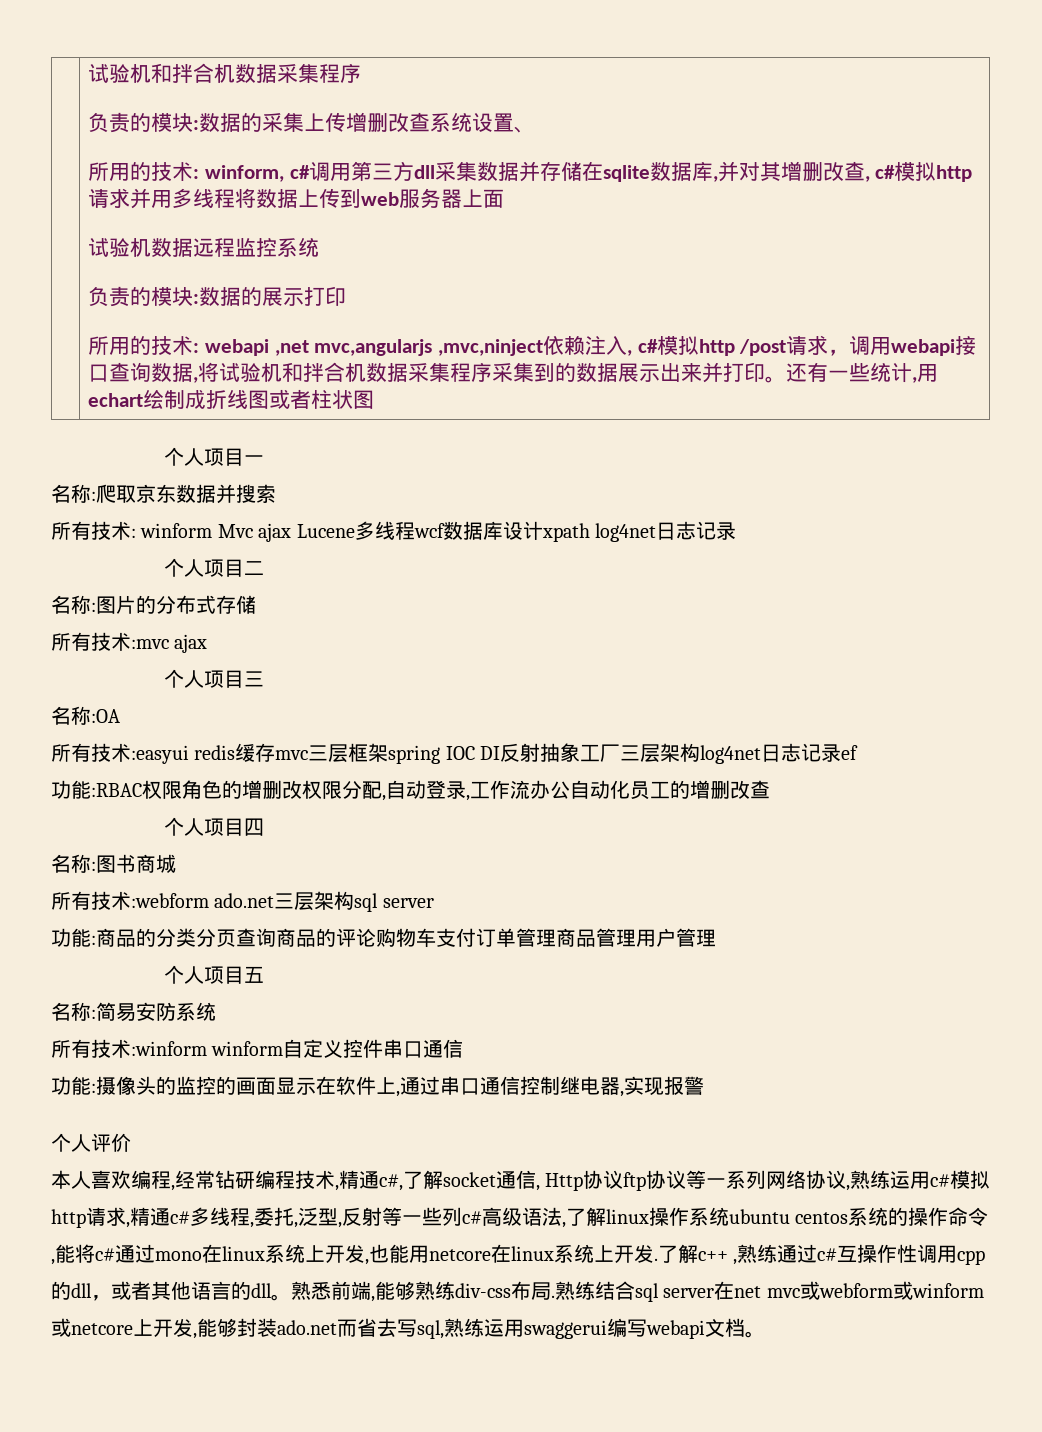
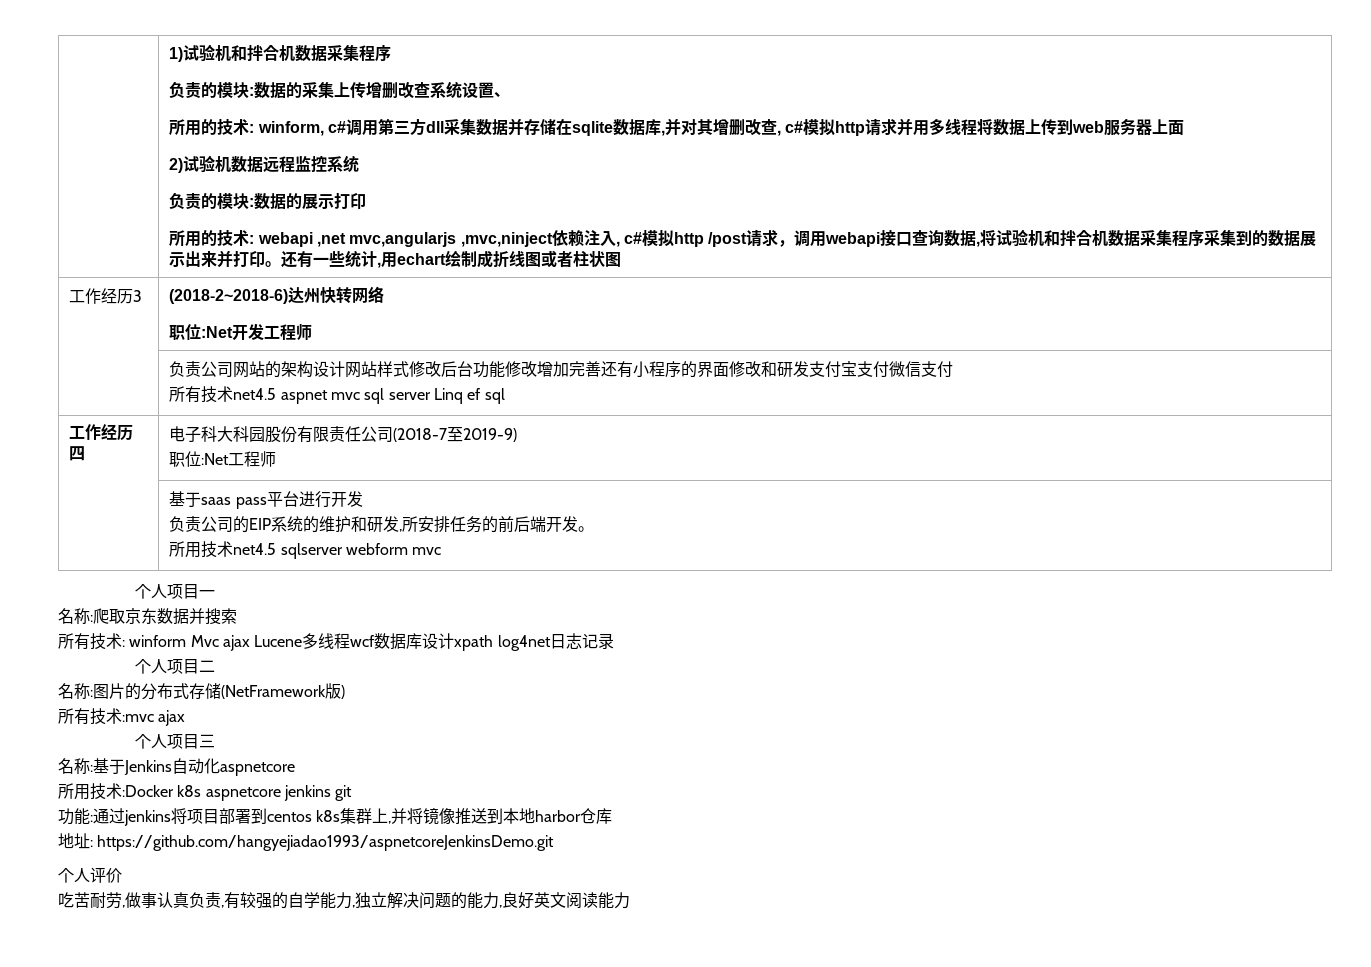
(88, 73) | -> [169,47,184,62] | 1)
(505, 198) none -> [169,158,184,173] 2)
(375, 399) none -> [69,288,143,304] [169,286,385,304] [169,323,313,341] [169,361,954,378] [169,386,505,404] [69,424,134,441] [69,446,86,461] [169,426,518,443] [169,451,277,467] [169,491,363,509] [169,516,595,533] [169,541,442,559] // 工作经历3 | (2018-2~2018-6)达州快转网络 // 职位:Net开发工程师 // | 负责公司网站的架构设计网站样式修改后台功能修改增加完善还有小程序的界面修改和研发支付宝支付微信支付 // 所有技术net4.5 aspnet mvc sql server Linq ef sql // 工作经历四 | 电子科大科园股份有限责任公司(2018-7至2019-9) // 职位:Net工程师 // | 基于saas pass平台进行开发 // 负责公司的EIP系统的维护和研发,所安排任务的前后端开发。 // 所用技术net4.5 sqlserver webform mvc
(256, 604) none -> [221,683,345,699] (NetFramework版)
[91,709,120,723] [51,743,859,764] [51,780,770,801] [163,817,264,836] [51,854,176,873] [51,891,434,912] [51,928,716,948] [163,965,264,984] [51,1002,216,1022] [51,1039,464,1058] [51,1076,704,1097] [51,1133,131,1152] [51,1170,991,1191] [51,1207,989,1228] [51,1244,986,1265] [51,1281,984,1302] [51,1318,765,1339] :OA // 所有技术:easyui redis缓存mvc三层框架spring IOC DI反射抽象工厂三层架构log4net日志记录ef // 功能:RBAC权限角色的增删改权限分配,自动登录,工作流办公自动化员工的增删改查 // 个人项目四 // 名称:图书商城 // 所有技术:webform ado.net三层架构sql server // 功能:商品的分类分页查询商品的评论购物车支付订单管理商品管理用户管理 // 个人项目五 // 名称:简易安防系统 // 所有技术:winform winform自定义控件串口通信 // 功能:摄像头的监控的画面显示在软件上,通过串口通信控制继电器,实现报警 // 个人评价 // 本人喜欢编程,经常钻研编程技术,精通c#,了解socket通信, Http协议ftp协议等一系列网络协议,熟练运用c#模拟http请求,精通c#多线程,委托,泛型,反射等一些列c#高级语法,了解linux操作系统ubuntu centos系统的操作命令,能将c#通过mono在linux系统上开发,也能用netcore在linux系统上开发.了解c++ ,熟练通过c#互操作性调用cpp的dll，或者其他语言的dll。熟悉前端,能够熟练div-css布局.熟练结合sql server在net mvc或webform或winform或netcore上开发,能够封装ado.net而省去写sql,熟练运用swaggerui编写webapi文档。 -> [90,758,295,776] [58,783,353,801] [58,807,613,826] [58,833,555,851] [58,867,122,883] [58,892,630,909] :基于Jenkins自动化aspnetcore // 所用技术:Docker k8s aspnetcore jenkins git // 功能:通过jenkins将项目部署到centos k8s集群上,并将镜像推送到本地harbor仓库 // 地址: https://github.com/hangyejiadao1993/aspnetcoreJenkinsDemo.git // 个人评价 // 吃苦耐劳,做事认真负责,有较强的自学能力,独立解决问题的能力,良好英文阅读能力

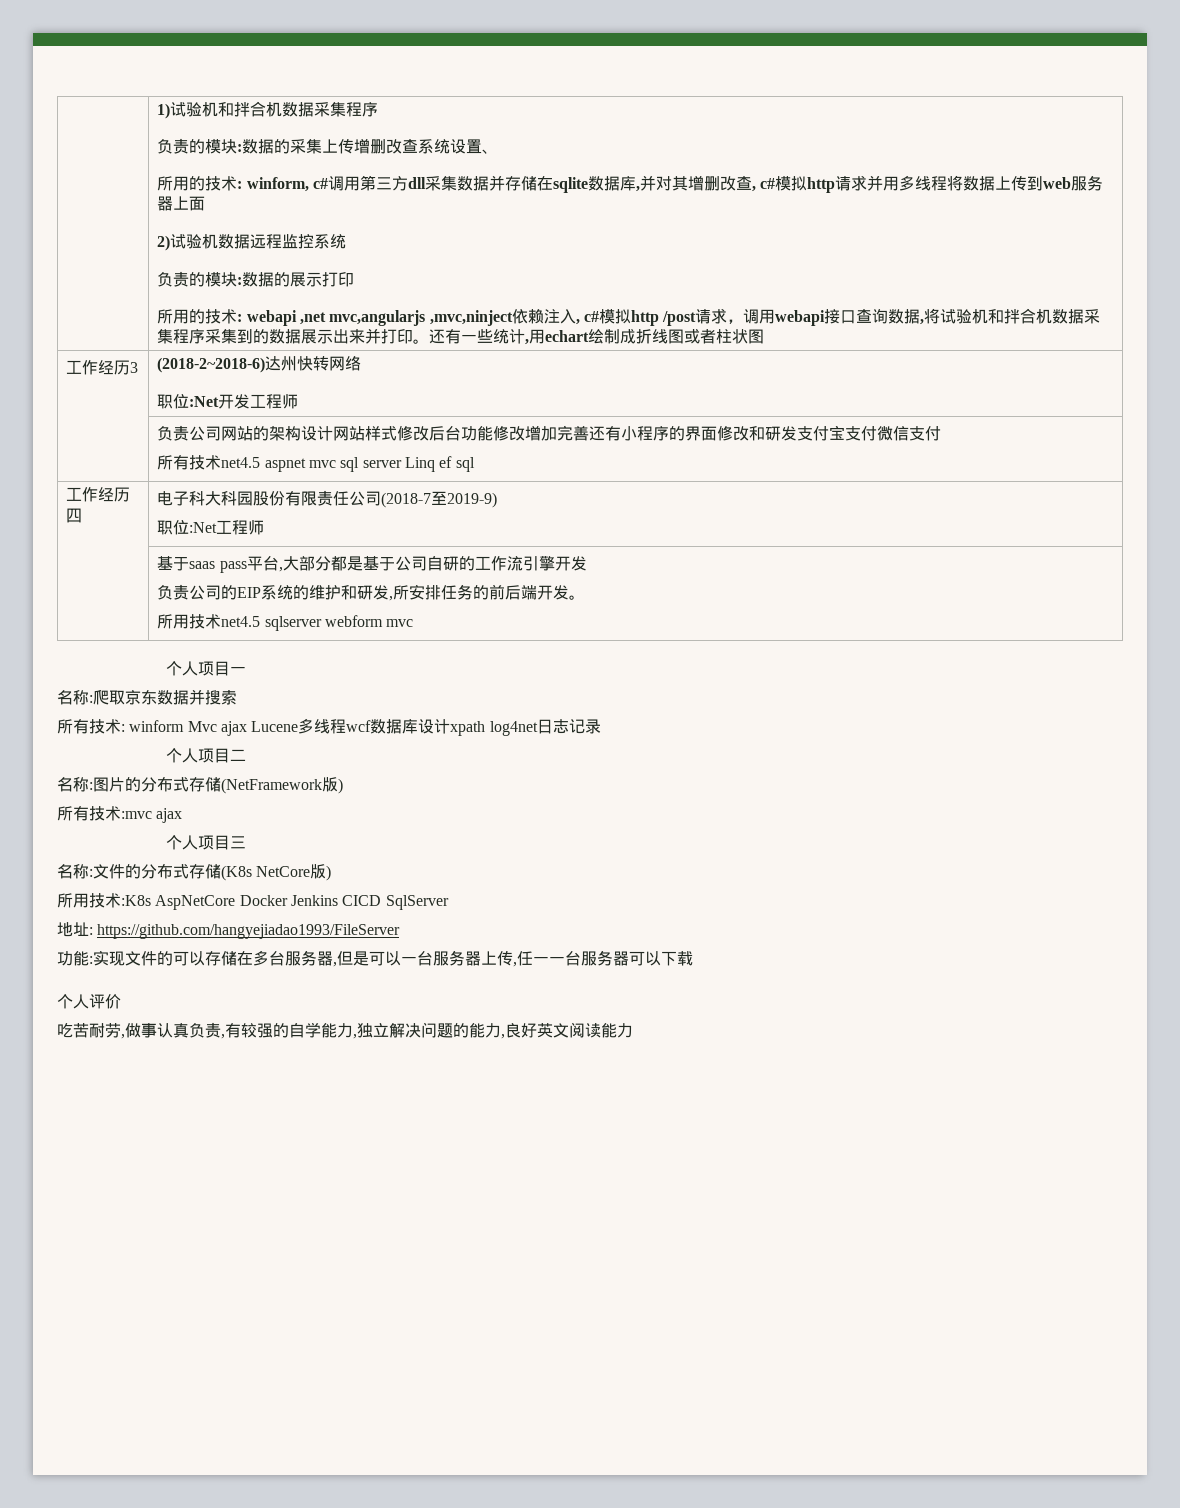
[298,491,331,508] 进行 -> [278,556,555,572] ,大部分都是基于公司自研的工作流引擎
[93,758,295,776] [58,783,353,801] [58,807,613,826] [58,833,555,851] 基于Jenkins自动化aspnetcore // 所用技术:Docker k8s aspnetcore jenkins git // 功能:通过jenkins将项目部署到centos k8s集群上,并将镜像推送到本地harbor仓库 // 地址: https://github.com/hangyejiadao1993/aspnetcoreJenkinsDemo.git -> [93,863,332,881] [57,893,449,910] [57,922,401,939] [57,950,693,967] 文件的分布式存储(K8s NetCore版) // 所用技术:K8s AspNetCore Docker Jenkins CICD SqlServer // 地址: https://github.com/hangyejiadao1993/FileServer // 功能:实现文件的可以存储在多台服务器,但是可以一台服务器上传,任一一台服务器可以下载

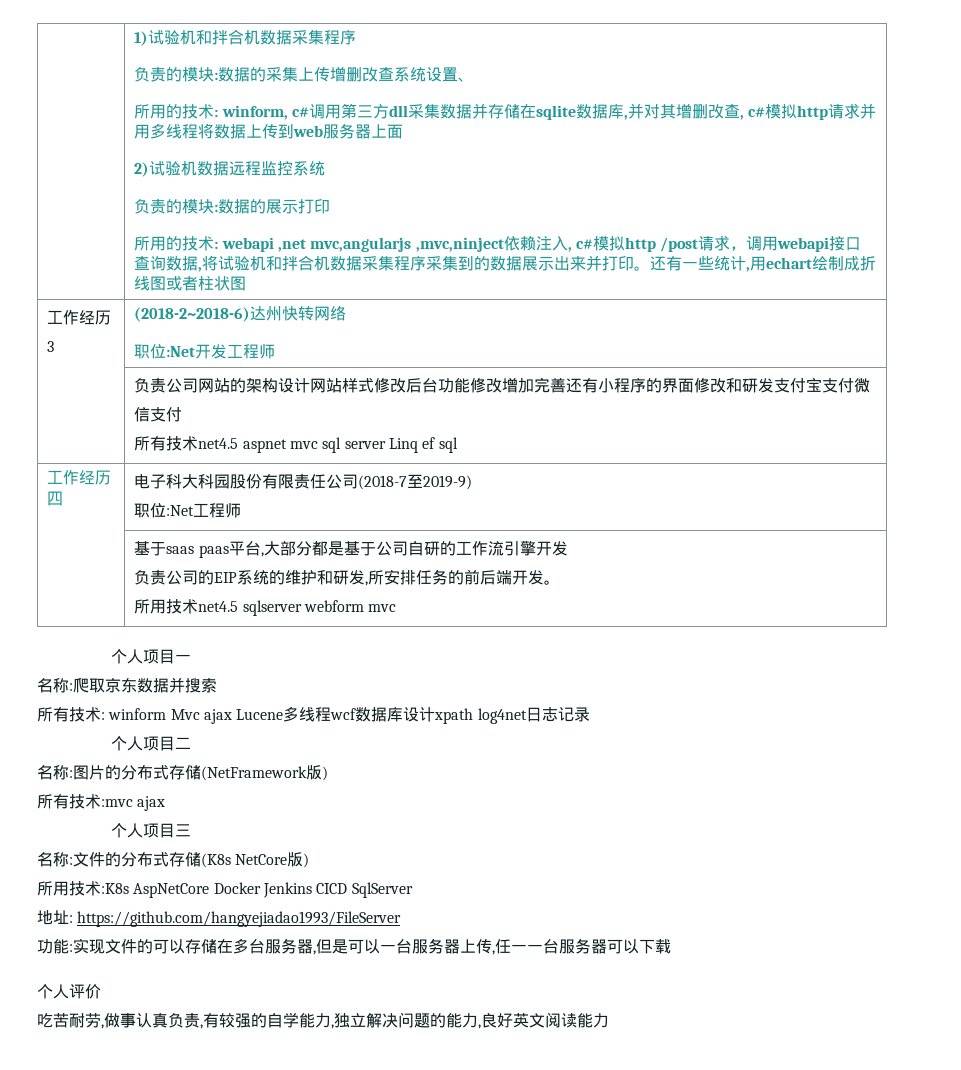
[219,561,247,573] pass -> [198,545,229,558] paas

